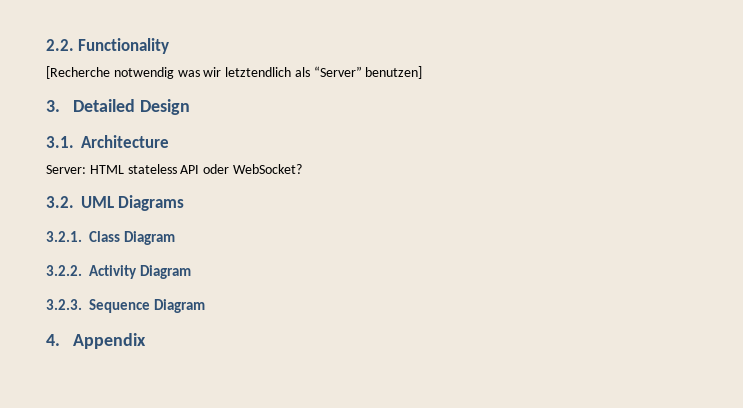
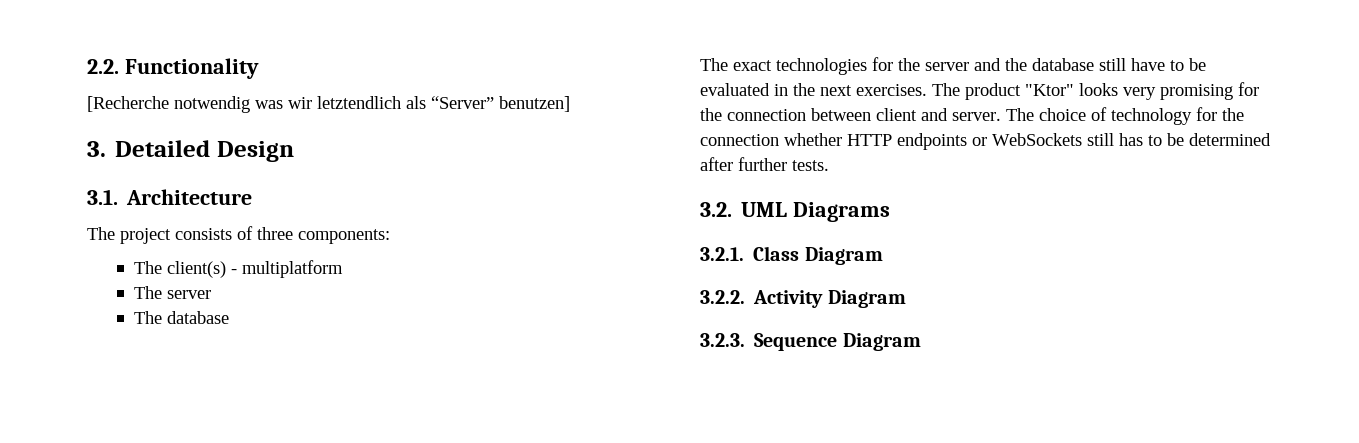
[46,164,302,174] Server: HTML stateless API oder WebSocket? -> [87,226,390,244] [133,260,343,278] [133,286,211,299] [133,311,229,324] [700,57,1206,75] [700,82,1259,100] [700,107,1244,125] [700,133,1271,150] [700,157,829,171] The project consists of three components: // The client(s) - multiplatform // The server // The database // The exact technologies for the server and the database still have to be evaluated in the next exercises. The product "Ktor" looks very promising for the connection between client and server. The choice of technology for the connection whether HTTP endpoints or WebSockets still has to be determined after further tests.
[46,333,147,349] // 4. Appendix -> (921, 342) none

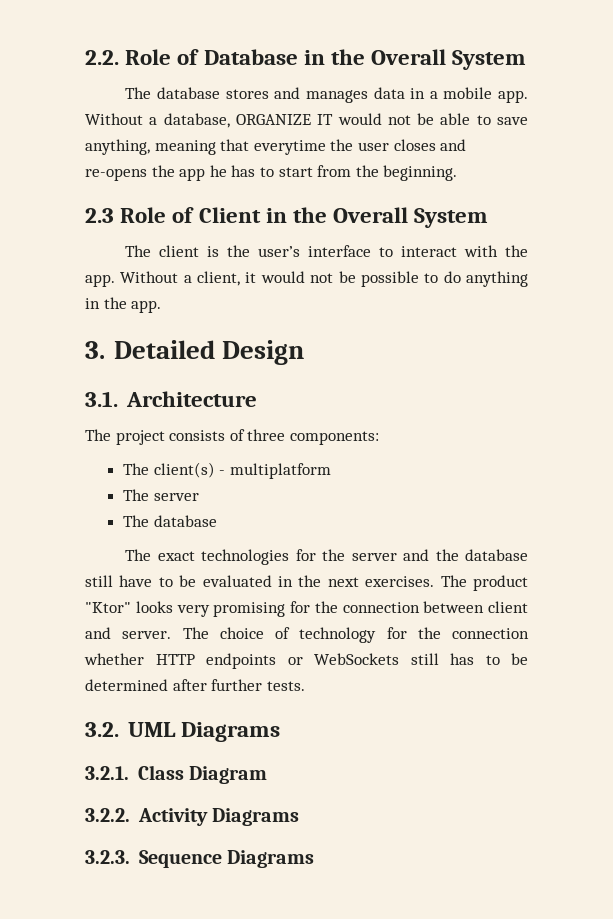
[124,58,259,79] [87,96,570,113] Functionality // [Recherche notwendig was wir letztendlich als “Server” benutzen] -> [125,49,527,70] [125,87,528,103] [85,113,528,128] [85,139,467,155] [85,165,458,181] [85,207,489,228] [125,245,528,257] [85,271,528,287] [85,297,162,313] Role of Database in the Overall System // The database stores and manages data in a mobile app. Without a database, ORGANIZE IT would not be able to save anything, meaning that everytime the user closes and re-opens the app he has to start from the beginning. // 2.3 Role of Client in the Overall System // The client is the user’s interface to interact with the app. Without a client, it would not be possible to do anything in the app.
[827,290,906,308] Diagram -> [211,808,299,826] Diagrams
[842,333,921,351] Diagram -> [226,850,314,868] Diagrams

